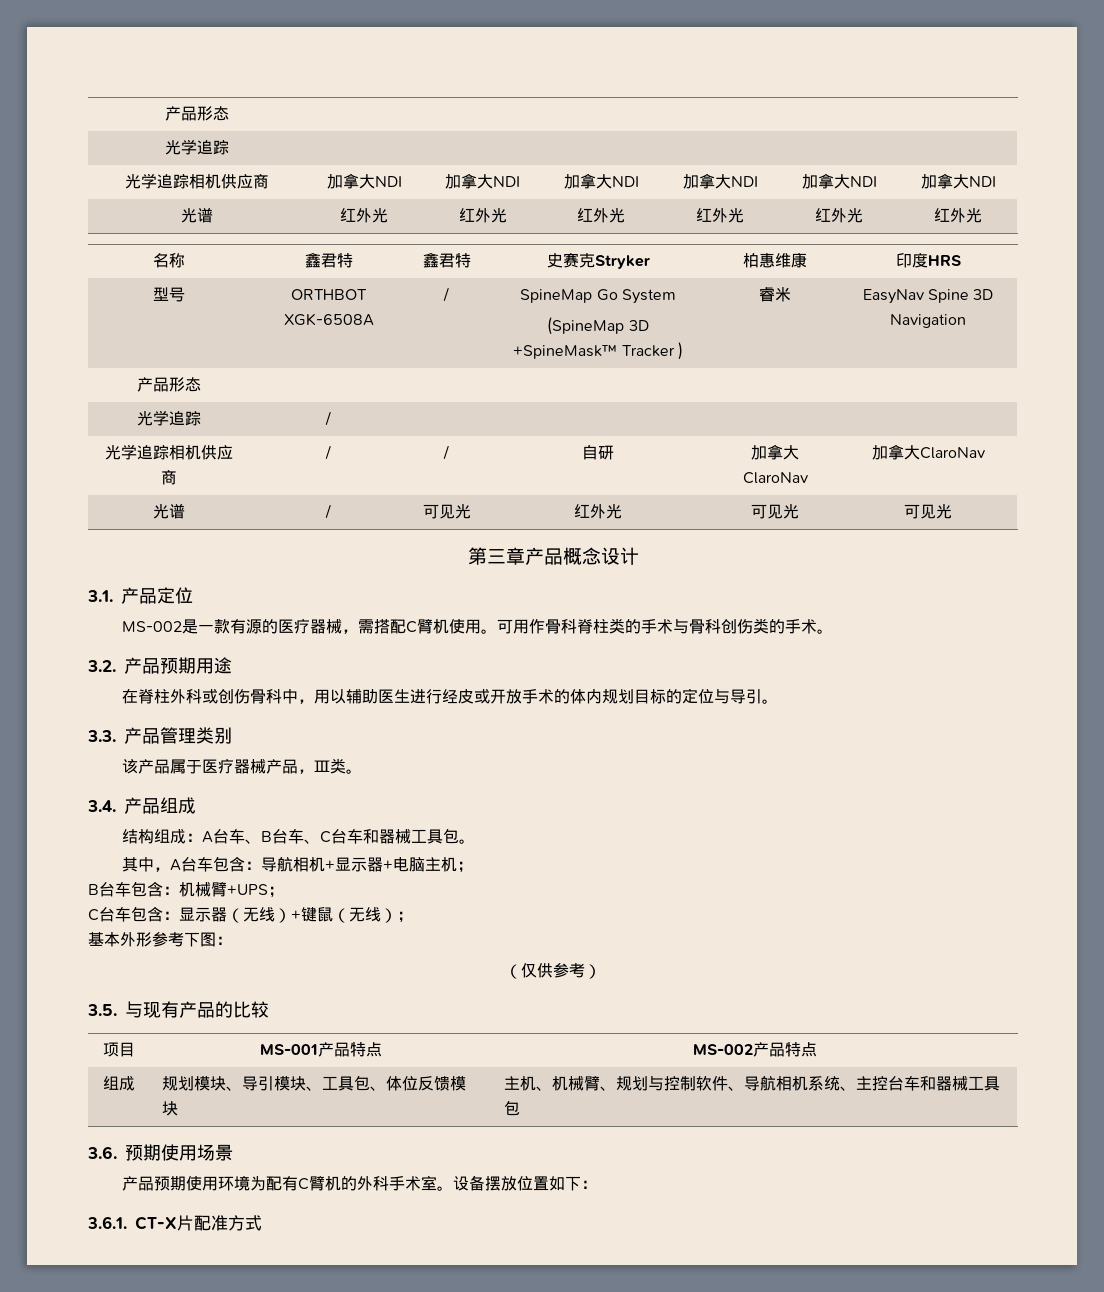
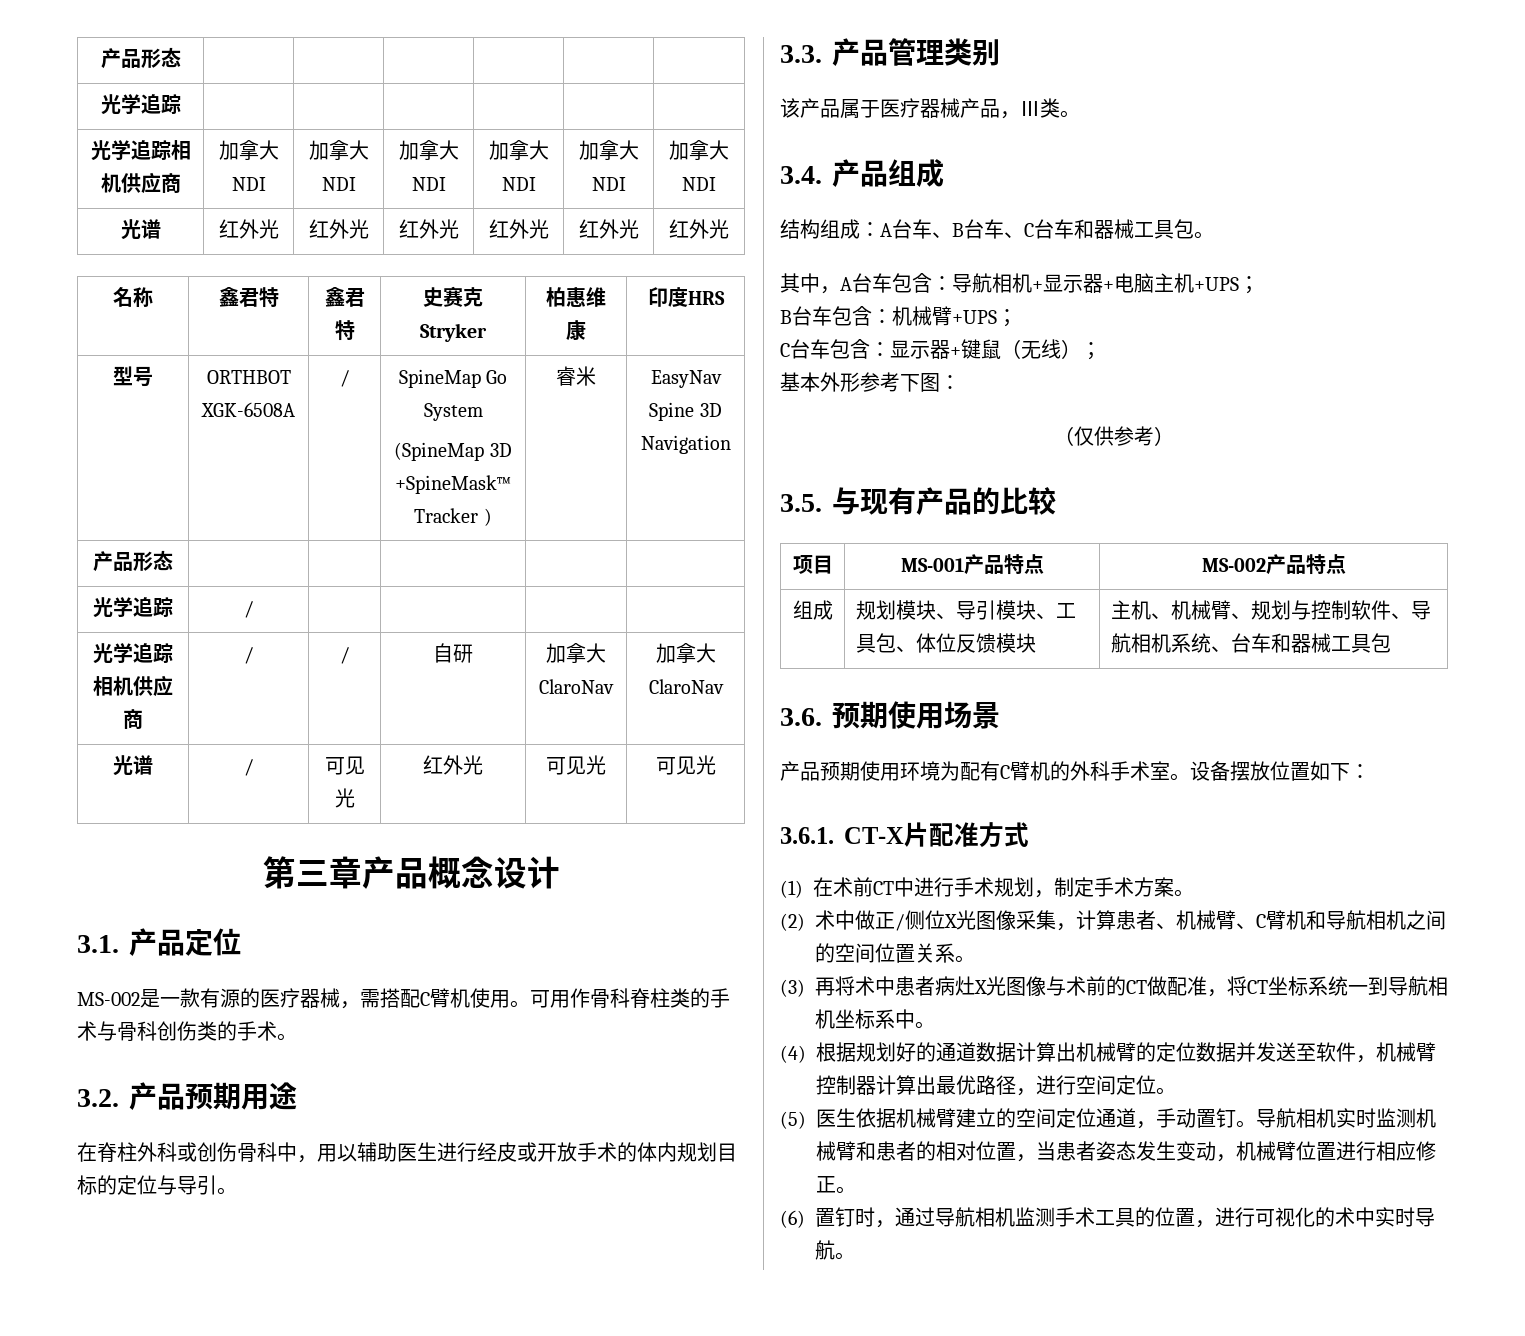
(458, 864) none -> [1194,277,1239,291] +UPS
[227,907,291,923] （无线） -> (950, 349) none
[855,1076,888,1091] 主控 -> (1231, 649) none
(262, 1223) none -> [780,877,1194,898] [780,910,1446,931] [815,943,975,963] [780,976,1448,997] [815,1009,935,1029] [780,1042,1436,1063] [816,1075,1176,1096] [780,1108,1436,1129] [816,1141,1436,1162] [816,1176,856,1194] [780,1207,1435,1228] [815,1240,855,1260] // (1)在术前CT中进行手术规划，制定手术方案。 // (2)术中做正/侧位X光图像采集，计算患者、机械臂、C臂机和导航相机之间的空间位置关系。 // (3)再将术中患者病灶X光图像与术前的CT做配准，将CT坐标系统一到导航相机坐标系中。 // (4)根据规划好的通道数据计算出机械臂的定位数据并发送至软件，机械臂控制器计算出最优路径，进行空间定位。 // (5)医生依据机械臂建立的空间定位通道，手动置钉。导航相机实时监测机械臂和患者的相对位置，当患者姿态发生变动，机械臂位置进行相应修正。 // (6)置钉时，通过导航相机监测手术工具的位置，进行可视化的术中实时导航。

